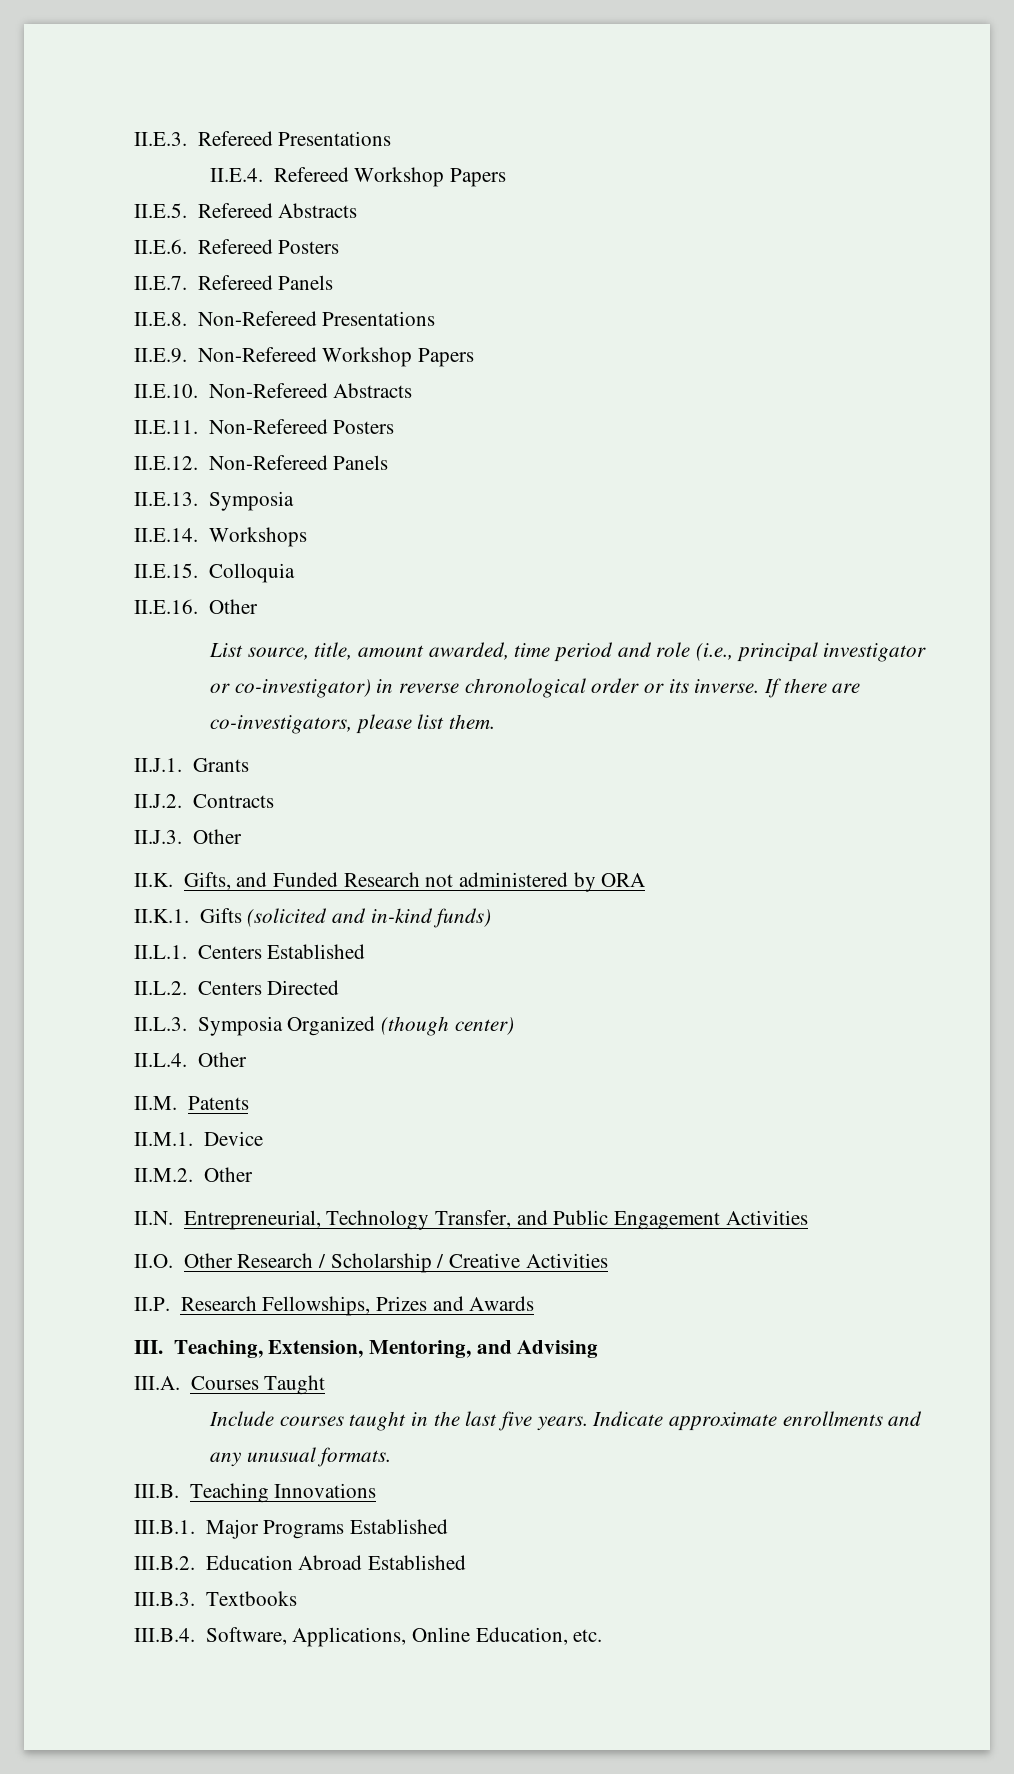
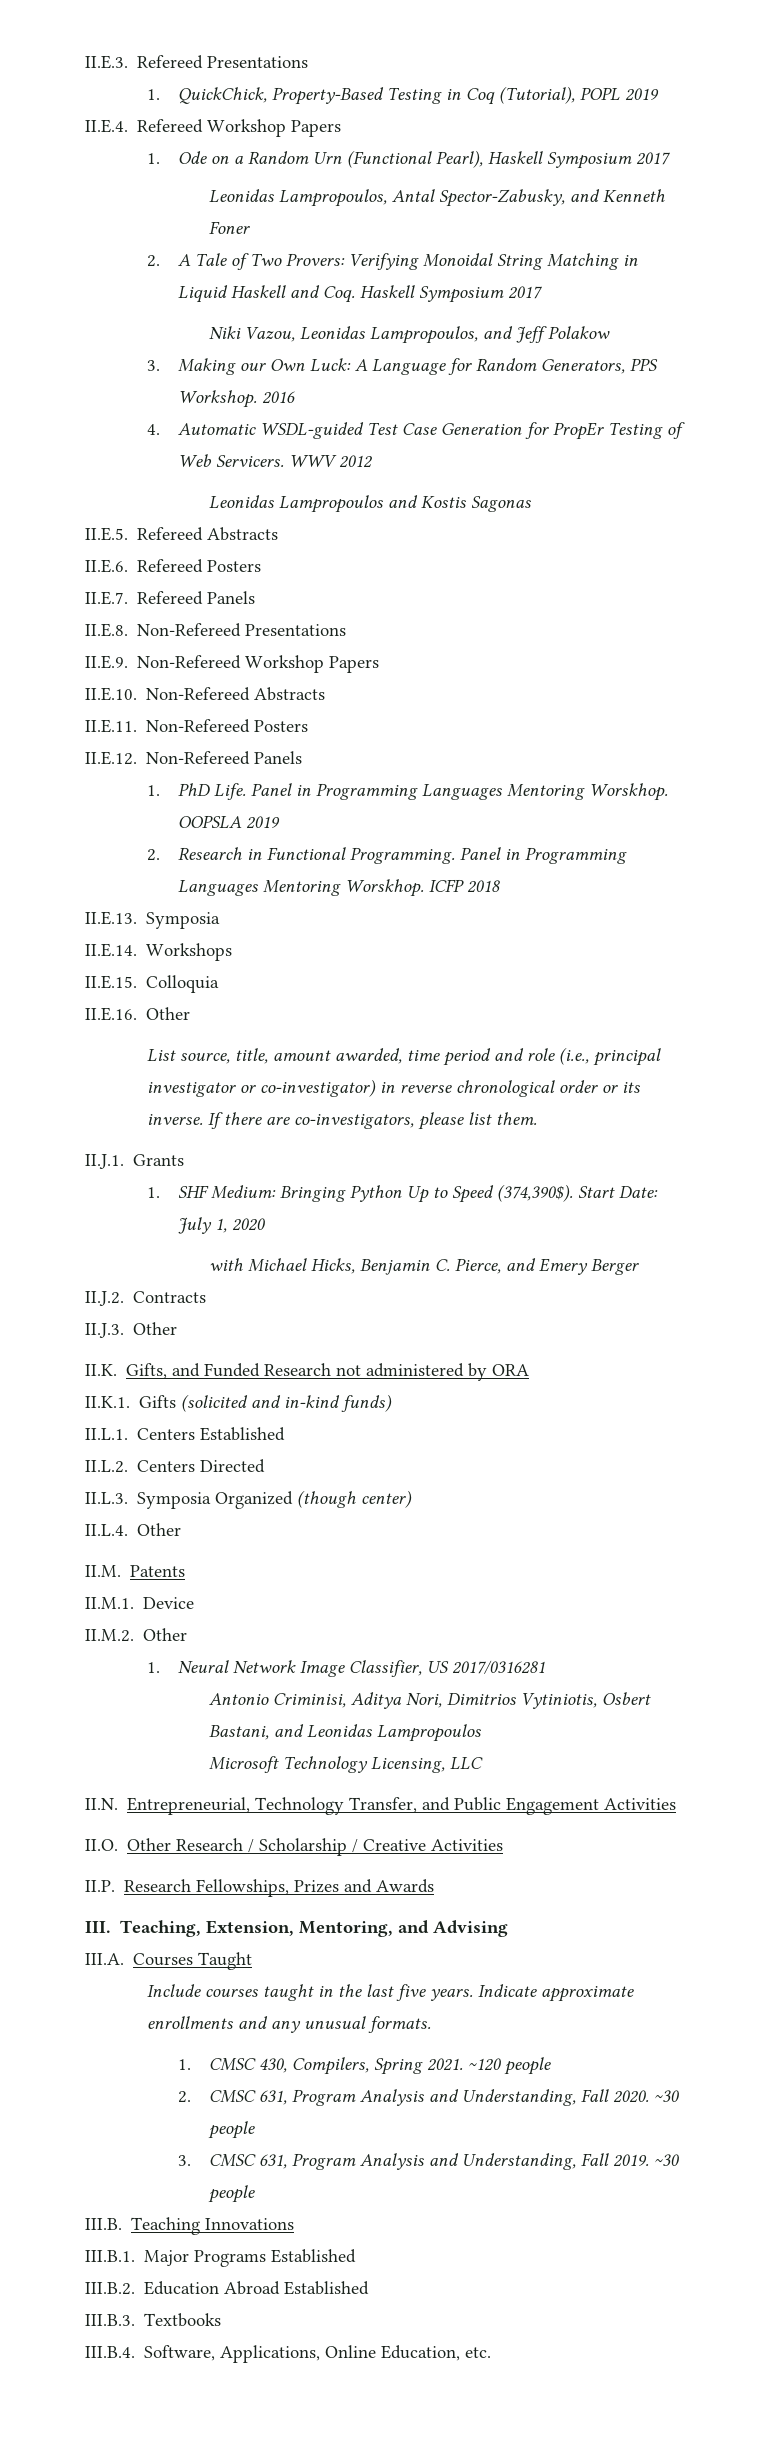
[210,167,506,187] II.E.4. Refereed Workshop Papers -> [147,86,660,105] [85,119,342,137] [147,150,672,169] [209,189,666,207] [209,221,251,234] [147,253,639,270] [178,285,544,303] [209,326,611,344] [147,358,659,375] [178,390,296,408] [147,422,686,440] [178,454,374,468] [209,495,532,513] 1. QuickChick, Property-Based Testing in Coq (Tutorial), POPL 2019 // II.E.4. Refereed Workshop Papers // 1. Ode on a Random Urn (Functional Pearl), Haskell Symposium 2017 // Leonidas Lampropoulos, Antal Spector-Zabusky, and Kenneth Foner // 2. A Tale of Two Provers: Verifying Monoidal String Matching in Liquid Haskell and Coq. Haskell Symposium 2017 // Niki Vazou, Leonidas Lampropoulos, and Jeff Polakow // 3. Making our Own Luck: A Language for Random Generators, PPS Workshop. 2016 // 4. Automatic WSDL-guided Test Case Generation for PropEr Testing of Web Servicers. WWV 2012 // Leonidas Lampropoulos and Kostis Sagonas
(389, 462) none -> [147,783,669,801] [178,815,281,829] [147,847,628,864] [178,879,502,897] // 1. PhD Life. Panel in Programming Languages Mentoring Worskhop. OOPSLA 2019 // 2. Research in Functional Programming. Panel in Programming Languages Mentoring Worskhop. ICFP 2018
(249, 765) none -> [147,1184,659,1203] [178,1217,267,1234] [209,1258,640,1275] // 1. SHF Medium: Bringing Python Up to Speed (374,390$). Start Date: July 1, 2020 // with Michael Hicks, Benjamin C. Pierce, and Emery Berger
(253, 1174) none -> [147,1660,546,1677] [209,1692,652,1709] [209,1724,482,1742] [209,1756,484,1773] // 1. Neural Network Image Classifier, US 2017/0316281 // Antonio Criminisi, Aditya Nori, Dimitrios Vytiniotis, Osbert Bastani, and Leonidas Lampropoulos // Microsoft Technology Licensing, LLC
(392, 1457) none -> [178,2057,552,2075] [178,2089,681,2106] [208,2121,256,2139] [178,2153,681,2170] [208,2185,256,2203] // 1. CMSC 430, Compilers, Spring 2021. ~120 people // 2. CMSC 631, Program Analysis and Understanding, Fall 2020. ~30 people // 3. CMSC 631, Program Analysis and Understanding, Fall 2019. ~30 people

